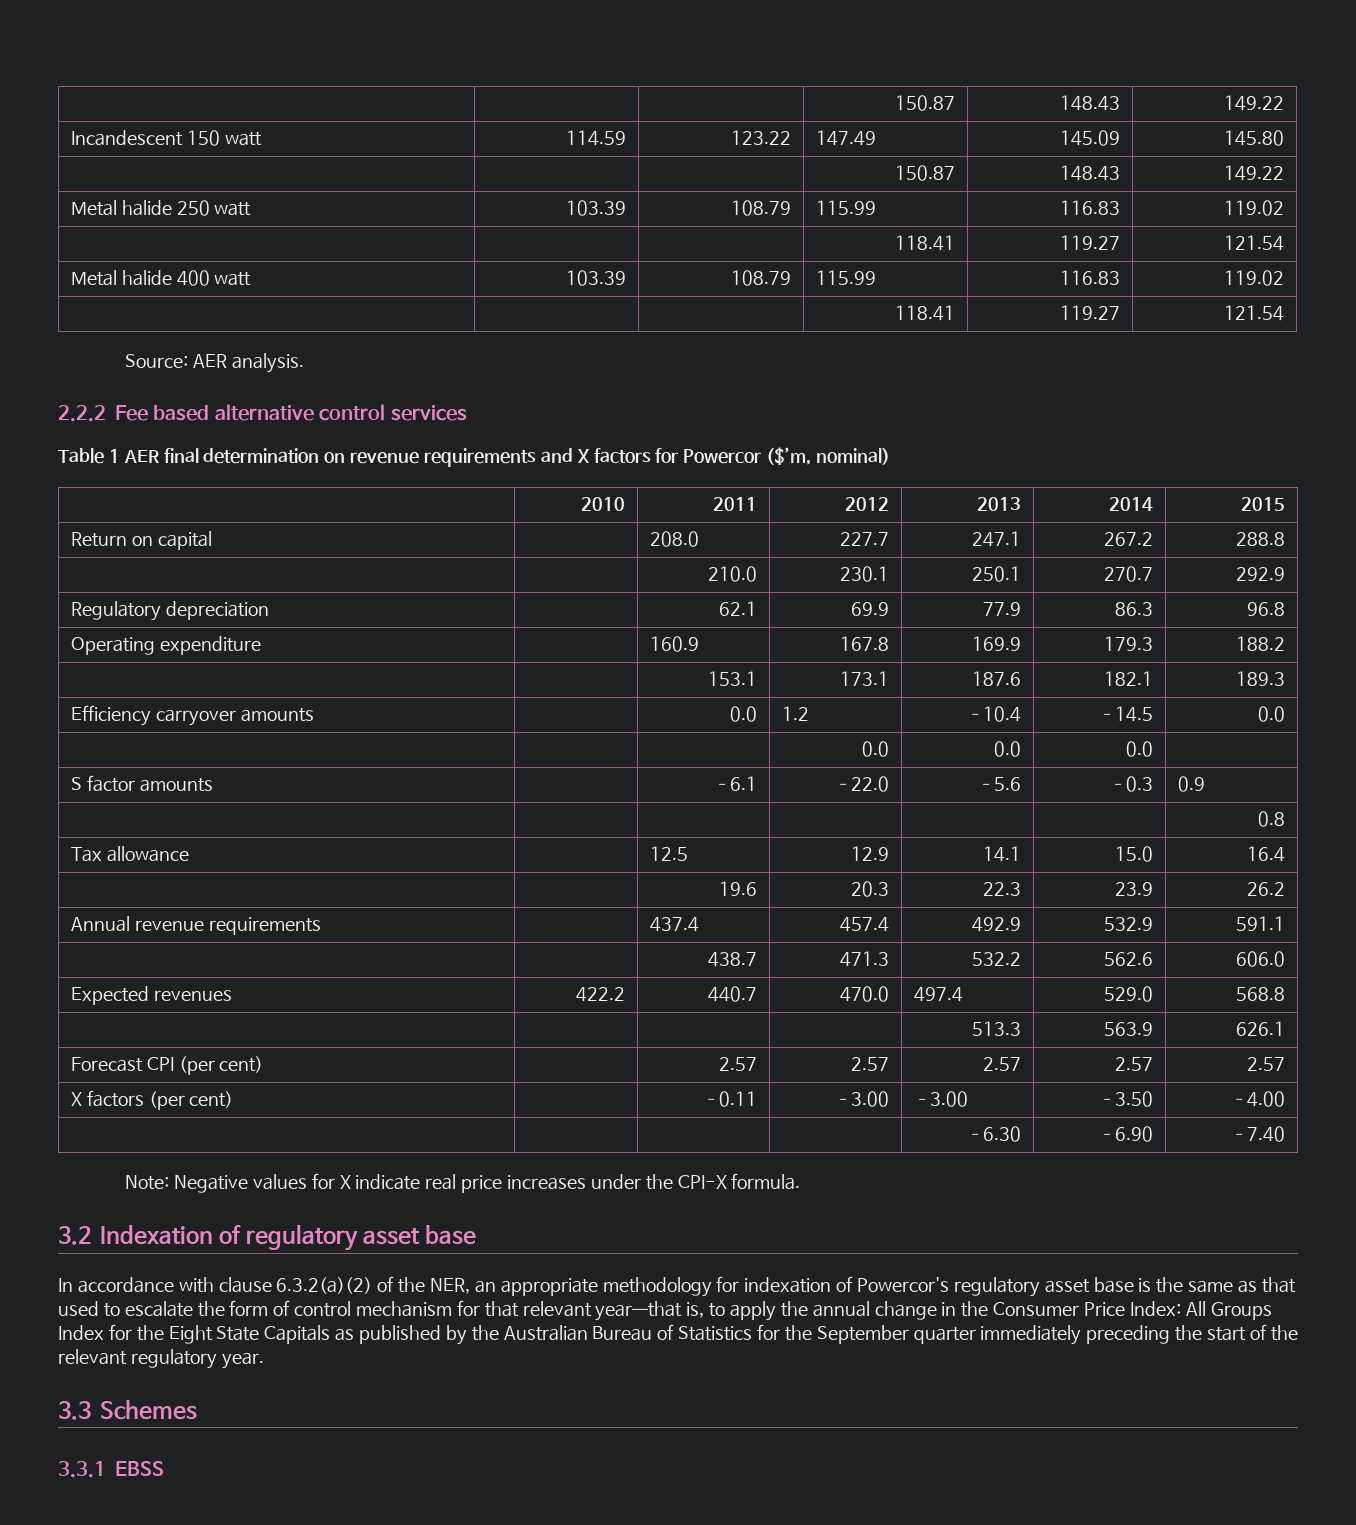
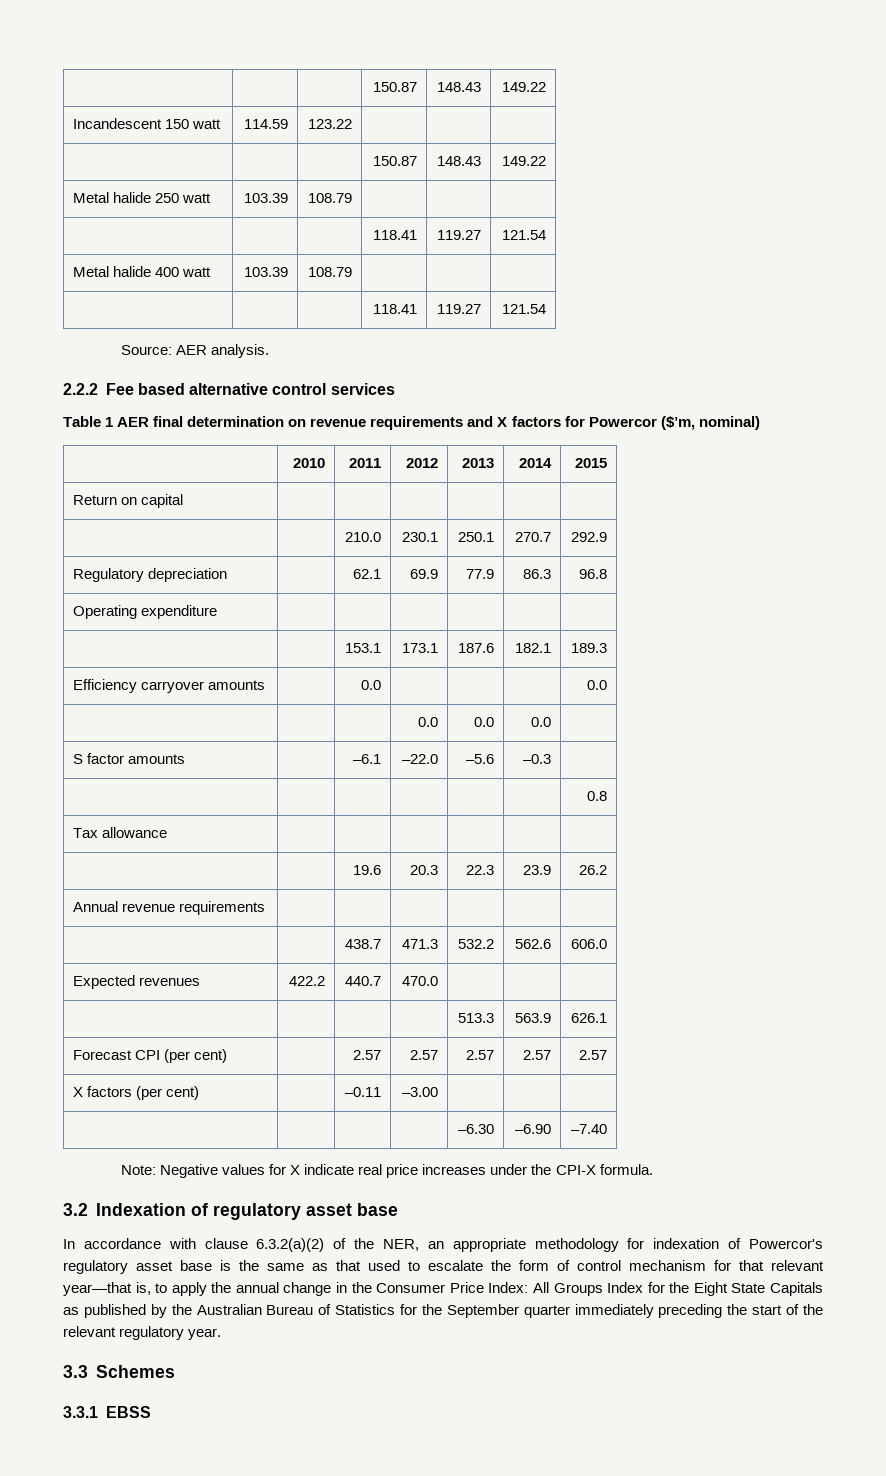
[815,130,876,146] [1060,130,1121,146] [1224,130,1285,146] 147.49 | 145.09 | 145.80 -> (353, 124) | |
[815,200,876,215] [1060,200,1121,215] [1224,200,1285,216] 115.99 | 116.83 | 119.02 -> (353, 198) | |
[815,270,876,285] [1060,270,1121,285] [1224,270,1285,286] 115.99 | 116.83 | 119.02 -> (353, 272) | |
[649,531,699,547] [840,532,890,546] [972,531,1022,547] [1104,532,1154,546] [1236,532,1286,546] 208.0 | 227.7 | 247.1 | 267.2 | 288.8 -> (183, 501) | | | |
[649,636,699,652] [840,636,890,651] [972,636,1022,651] [1104,636,1154,651] [1236,636,1286,651] 160.9 | 167.8 | 169.9 | 179.3 | 188.2 -> (217, 612) | | | |
[781,706,809,721] [967,706,1022,722] [1099,706,1154,722] 1.2 | –10.4 | –14.5 -> (382, 685) | |
[1177,776,1205,792] 0.9 -> (552, 759) none
[649,846,688,861] [851,846,890,861] [983,846,1022,862] [1115,846,1154,862] [1247,846,1286,862] 12.5 | 12.9 | 14.1 | 15.0 | 16.4 -> (167, 832) | | | |
[649,917,699,932] [840,917,890,932] [972,917,1022,932] [1104,917,1154,931] [1236,916,1286,931] 437.4 | 457.4 | 492.9 | 532.9 | 591.1 -> (265, 908) | | | |
[913,987,963,1002] [1104,986,1154,1002] [1236,987,1286,1001] 497.4 | 529.0 | 568.8 -> (439, 981) | |
[913,1091,968,1107] [1099,1091,1154,1107] [1231,1091,1286,1107] –3.00 | –3.50 | –4.00 -> (439, 1092) | |

